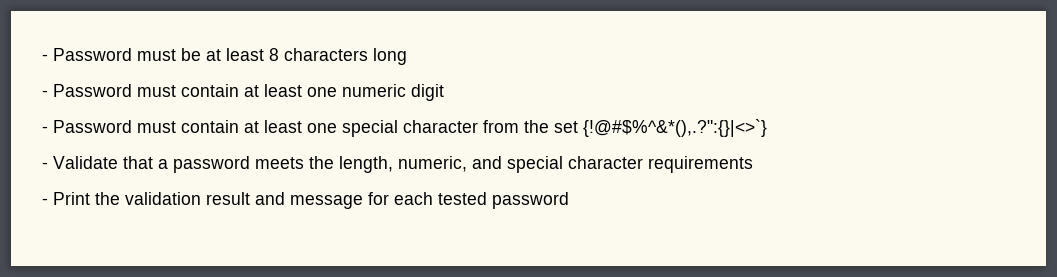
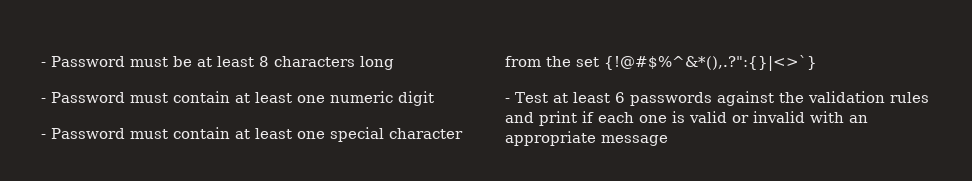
[53,156,753,173] [42,192,569,209] Validate that a password meets the length, numeric, and special character requirements // - Print the validation result and message for each tested password -> [515,91,929,106] [505,111,868,126] [505,131,668,146] Test at least 6 passwords against the validation rules and print if each one is valid or invalid with an appropriate message

